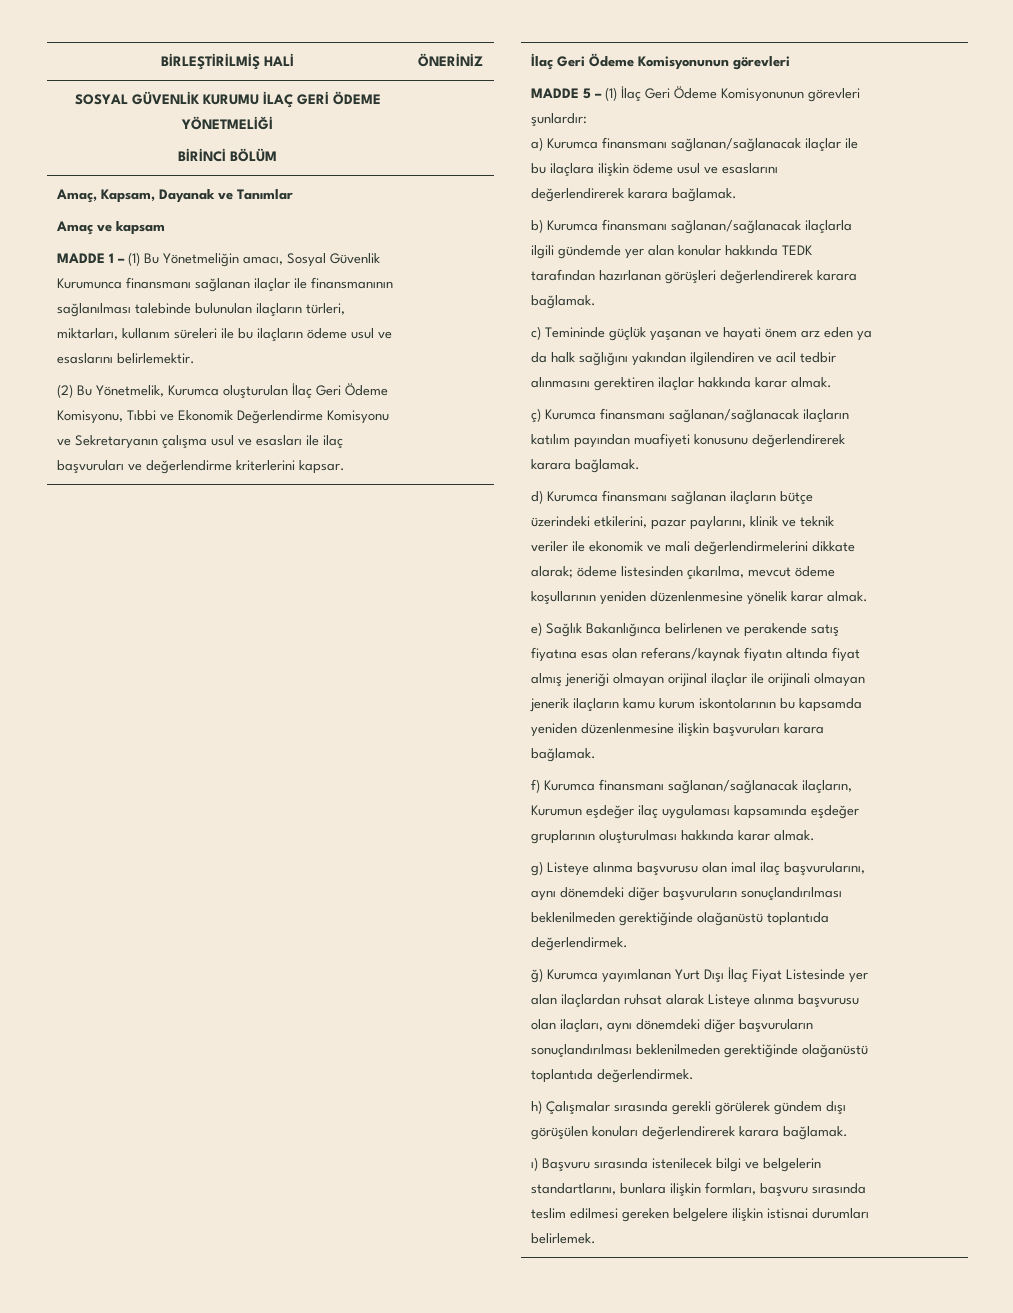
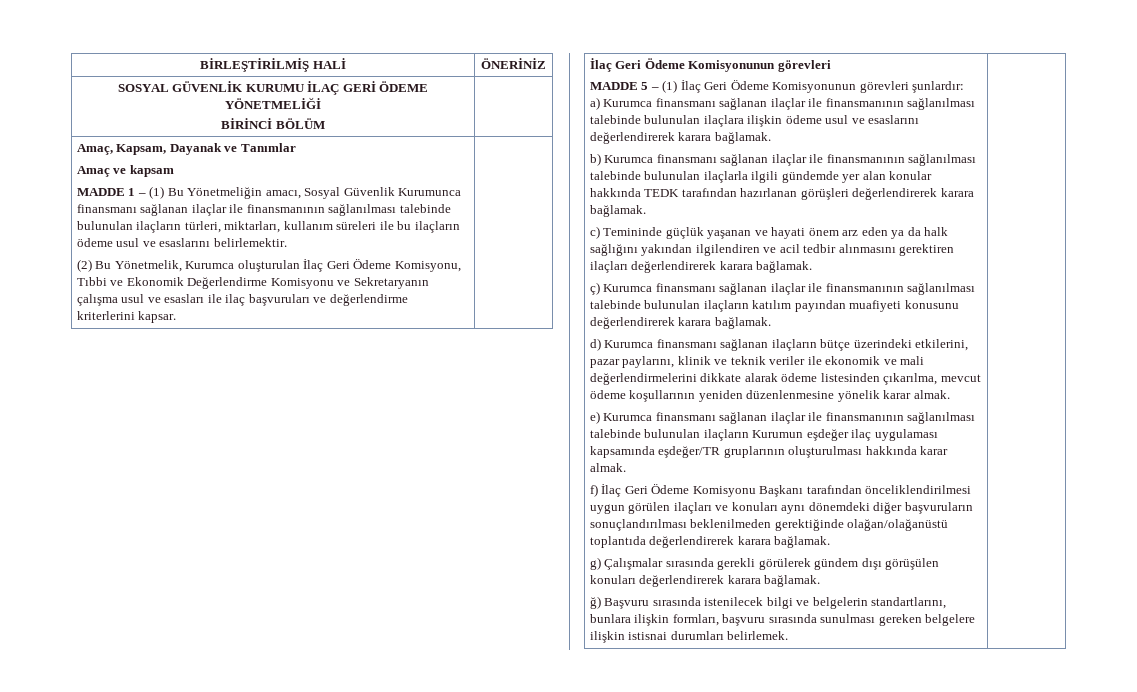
[670,138,858,152] [530,163,546,174] sağlanan/sağlanacak ilaçlar ile bu -> [719,98,976,110] [589,115,701,124] sağlanan ilaçlar ile finansmanının sağlanılması talebinde bulunulan
[670,220,801,234] sağlanan/sağlanacak -> [720,154,977,166] [589,171,701,180] sağlanan ilaçlar ile finansmanının sağlanılması talebinde bulunulan
[657,377,832,391] ilaçlar hakkında karar almak. -> [589,261,813,273] ilaçları değerlendirerek karara bağlamak.
[668,409,799,423] sağlanan/sağlanacak -> [719,283,976,295] [589,300,701,309] sağlanan ilaçlar ile finansmanının sağlanılması talebinde bulunulan
[530,566,573,578] alarak; -> [744,373,778,382] alarak
[545,623,839,637] [530,647,860,662] [530,673,865,687] [529,698,862,712] [530,723,824,737] [530,748,596,762] [530,779,852,794] Sağlık Bakanlığınca belirlenen ve perakende satış fiyatına esas olan referans/kaynak fiyatın altında fiyat almış jeneriği olmayan orijinal ilaçlar ile orijinali olmayan jenerik ilaçların kamu kurum iskontolarının bu kapsamda yeniden düzenlenmesine ilişkin başvuruları karara bağlamak. // f) Kurumca finansmanı sağlanan/sağlanacak ilaçların, -> [603,412,976,424] [589,429,749,441] Kurumca finansmanı sağlanan ilaçlar ile finansmanının sağlanılması talebinde bulunulan ilaçların
[810,805,859,819] eşdeğer -> [658,446,721,458] eşdeğer/TR
[530,861,865,876] [530,887,842,901] [530,912,829,926] [530,937,628,951] [530,967,868,983] [530,994,859,1008] [530,1019,813,1033] [530,1044,868,1058] [530,1069,694,1083] [530,1100,542,1114] g) Listeye alınma başvurusu olan imal ilaç başvurularını, aynı dönemdeki diğer başvuruların sonuçlandırılması beklenilmeden gerektiğinde olağanüstü toplantıda değerlendirmek. // ğ) Kurumca yayımlanan Yurt Dışı İlaç Fiyat Listesinde yer alan ilaçlardan ruhsat alarak Listeye alınma başvurusu olan ilaçları, aynı dönemdeki diğer başvuruların sonuçlandırılması beklenilmeden gerektiğinde olağanüstü toplantıda değerlendirmek. // h) -> [589,484,972,497] [589,502,973,514] [589,519,949,531] [589,536,831,548] [589,557,601,570] f) İlaç Geri Ödeme Komisyonu Başkanı tarafından önceliklendirilmesi uygun görülen ilaçları ve konuları aynı dönemdeki diğer başvuruların sonuçlandırılması beklenilmeden gerektiğinde olağan/olağanüstü toplantıda değerlendirerek karara bağlamak. // g)
[530,1157,538,1171] ı) -> [589,596,601,609] ğ)
[530,1208,618,1219] teslim edilmesi -> [820,614,876,623] sunulması

